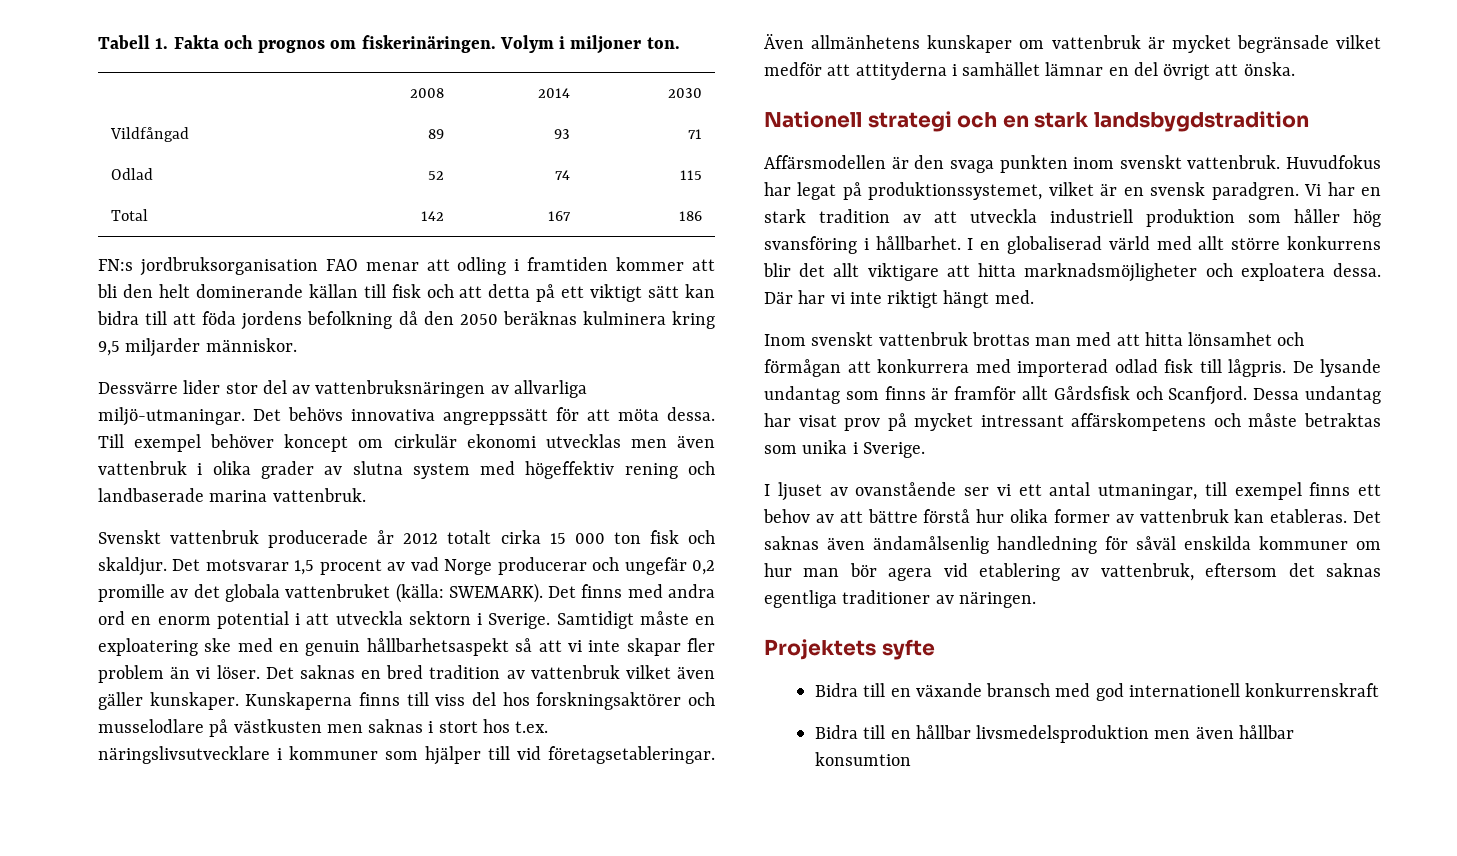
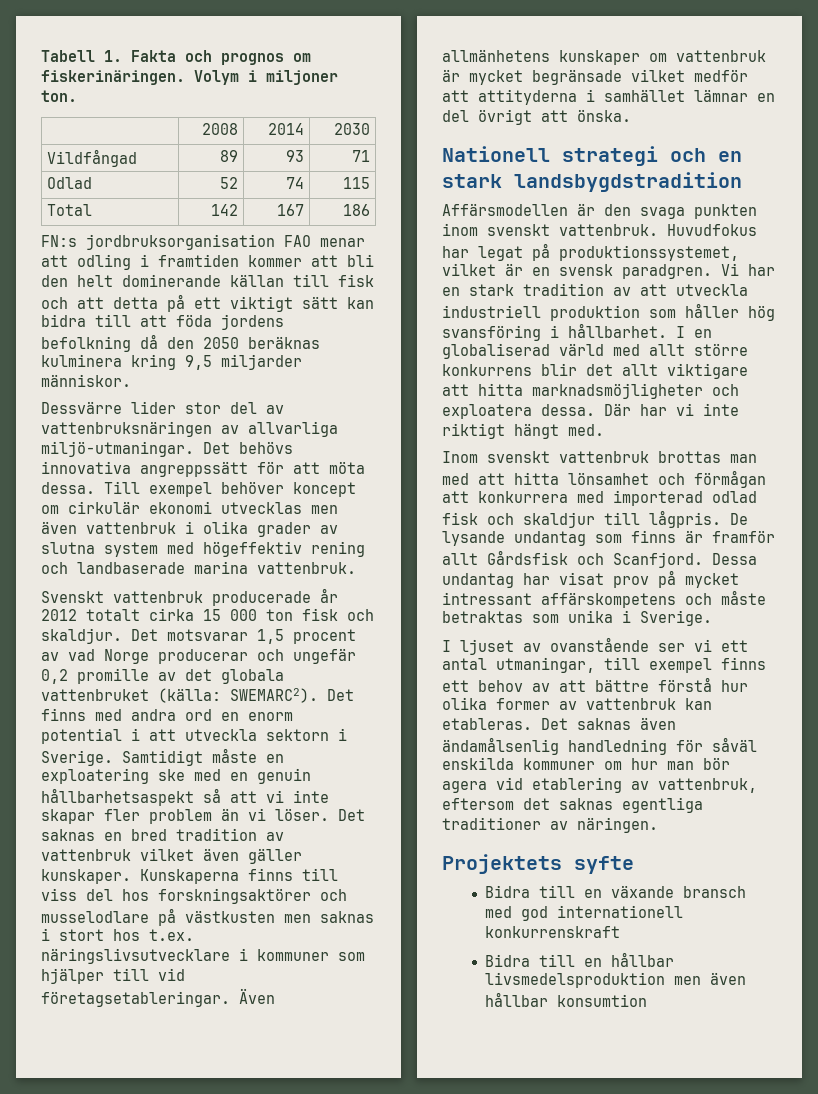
[448,583,543,603] SWEMARK). -> [230,688,318,703] SWEMARC2).
(1193, 366) none -> [487,512,595,528] och skaldjur

